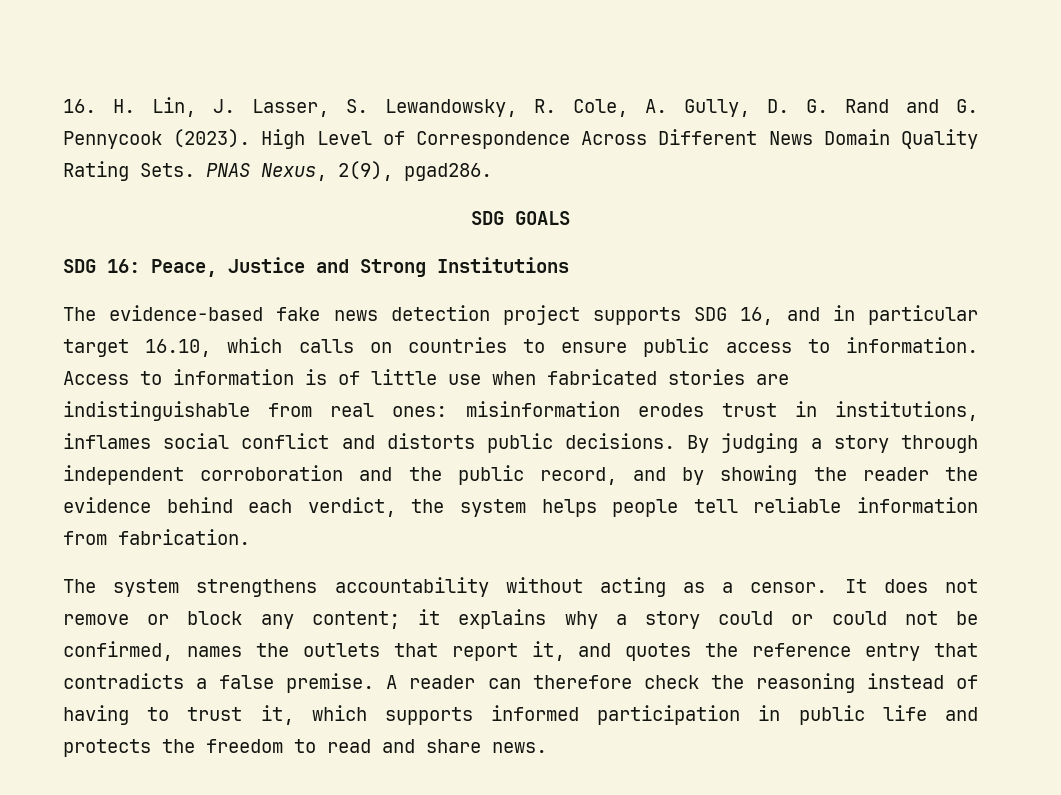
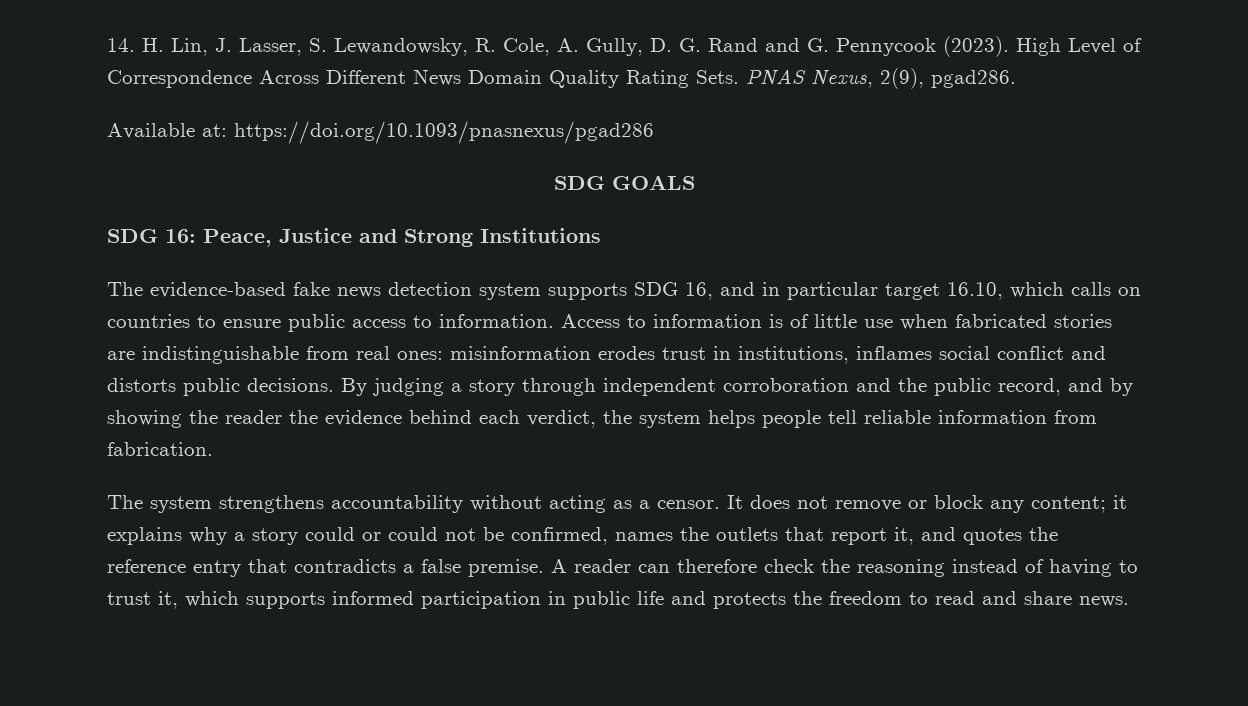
[63,99,96,113] 16. -> [107,38,135,52] 14.
(492, 172) none -> [107,121,654,144] // Available at: https://doi.org/10.1093/pnasnexus/pgad286
[502,305,580,325] project -> [479,283,541,300] system

